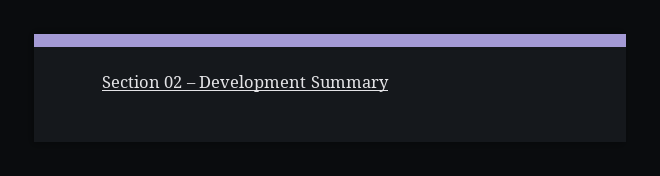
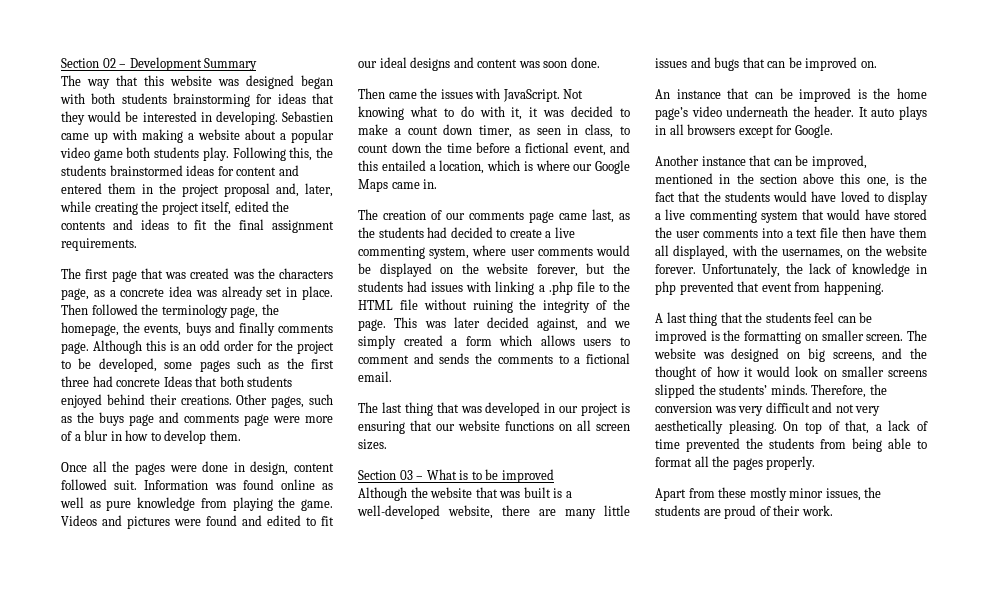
(389, 84) none -> [61,75,333,89] [60,93,334,107] [61,111,333,125] [61,129,334,143] [60,147,333,161] [61,165,299,176] [61,183,333,197] [60,201,290,215] [61,219,334,233] [61,238,137,251] [61,268,333,282] [61,286,333,300] [61,304,279,318] [61,322,333,336] [61,340,334,354] [61,358,334,372] [61,376,293,387] [61,394,333,408] [61,412,333,426] [61,430,241,444] [61,461,334,475] [61,479,333,490] [60,497,333,511] [61,515,334,529] [358,57,600,71] [358,88,584,102] [358,106,630,120] [358,124,630,138] [358,142,630,156] [358,160,630,174] [358,179,438,192] [358,209,630,223] [358,227,575,238] [358,245,630,259] [358,263,630,277] [358,281,630,295] [358,299,630,313] [358,317,630,331] [358,335,630,349] [358,353,630,364] [358,371,392,382] [358,402,630,416] [358,420,630,434] [358,439,387,450] [358,469,554,483] [358,487,572,501] [357,505,630,519] [655,57,877,71] [655,88,927,102] [655,106,927,120] [655,124,833,138] [655,155,867,169] [655,173,927,187] [655,191,928,205] [655,209,927,223] [655,227,927,238] [655,245,927,259] [655,263,927,277] [655,281,884,295] [655,312,873,326] [655,330,927,344] [654,348,927,362] [655,366,927,380] [655,384,887,398] [655,402,881,416] [655,420,928,434] [655,438,927,452] [655,456,816,470] [655,487,882,501] [655,505,833,519] // The way that this website was designed began with both students brainstorming for ideas that they would be interested in developing. Sebastien came up with making a website about a popular video game both students play. Following this, the students brainstormed ideas for content and entered them in the project proposal and, later, while creating the project itself, edited the contents and ideas to fit the final assignment requirements. // The first page that was created was the characters page, as a concrete idea was already set in place. Then followed the terminology page, the homepage, the events, buys and finally comments page. Although this is an odd order for the project to be developed, some pages such as the first three had concrete Ideas that both students enjoyed behind their creations. Other pages, such as the buys page and comments page were more of a blur in how to develop them. // Once all the pages were done in design, content followed suit. Information was found online as well as pure knowledge from playing the game. Videos and pictures were found and edited to fit our ideal designs and content was soon done. // Then came the issues with JavaScript. Not knowing what to do with it, it was decided to make a count down timer, as seen in class, to count down the time before a fictional event, and this entailed a location, which is where our Google Maps came in. // The creation of our comments page came last, as the students had decided to create a live commenting system, where user comments would be displayed on the website forever, but the students had issues with linking a .php file to the HTML file without ruining the integrity of the page. This was later decided against, and we simply created a form which allows users to comment and sends the comments to a fictional email. // The last thing that was developed in our project is ensuring that our website functions on all screen sizes. // Section 03 – What is to be improved // Although the website that was built is a well-developed website, there are many little issues and bugs that can be improved on. // An instance that can be improved is the home page’s video underneath the header. It auto plays in all browsers except for Google. // Another instance that can be improved, mentioned in the section above this one, is the fact that the students would have loved to display a live commenting system that would have stored the user comments into a text file then have them all displayed, with the usernames, on the website forever. Unfortunately, the lack of knowledge in php prevented that event from happening. // A last thing that the students feel can be improved is the formatting on smaller screen. The website was designed on big screens, and the thought of how it would look on smaller screens slipped the students’ minds. Therefore, the conversion was very difficult and not very aesthetically pleasing. On top of that, a lack of time prevented the students from being able to format all the pages properly. // Apart from these mostly minor issues, the students are proud of their work.

